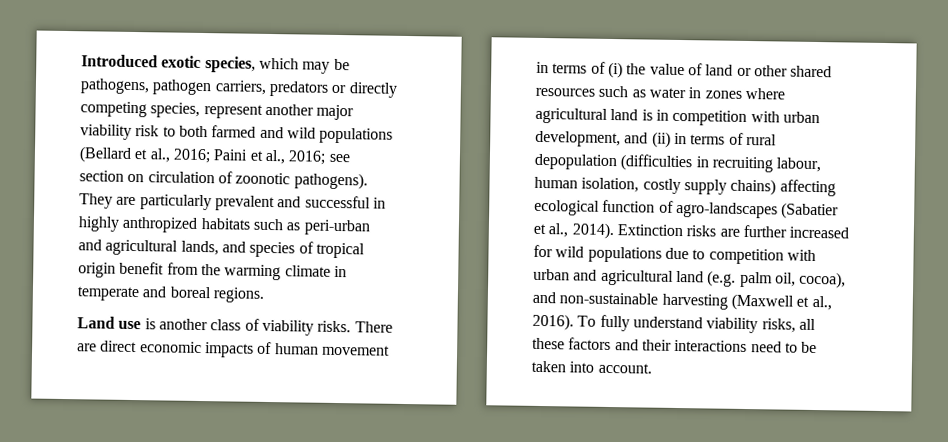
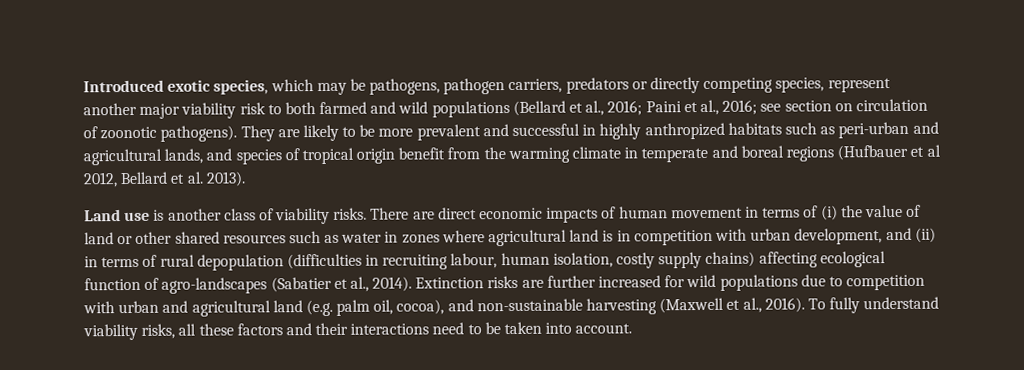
[139,194,212,211] particularly -> [302,124,414,142] likely to be more
[212,287,264,303] regions. -> [785,144,941,162] [83,171,246,188] regions (Hufbauer et al 2012, Bellard et al. 2013).

